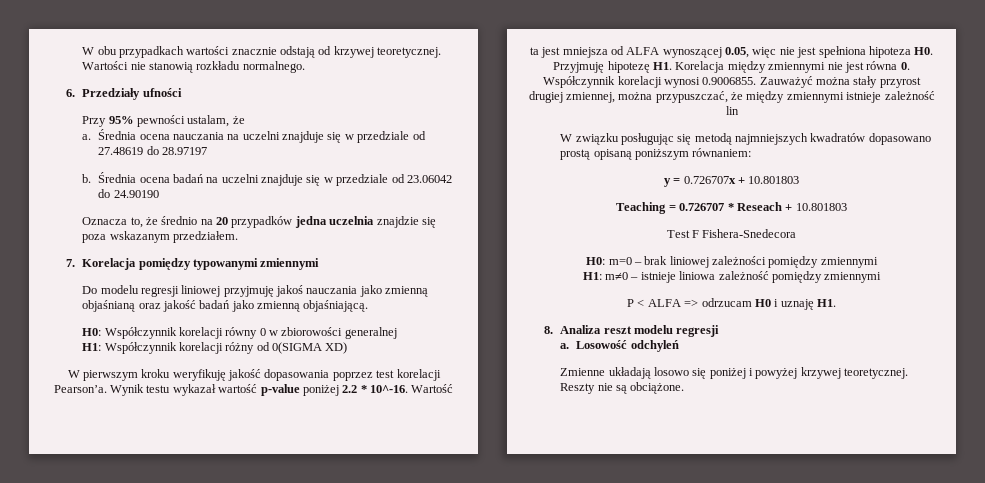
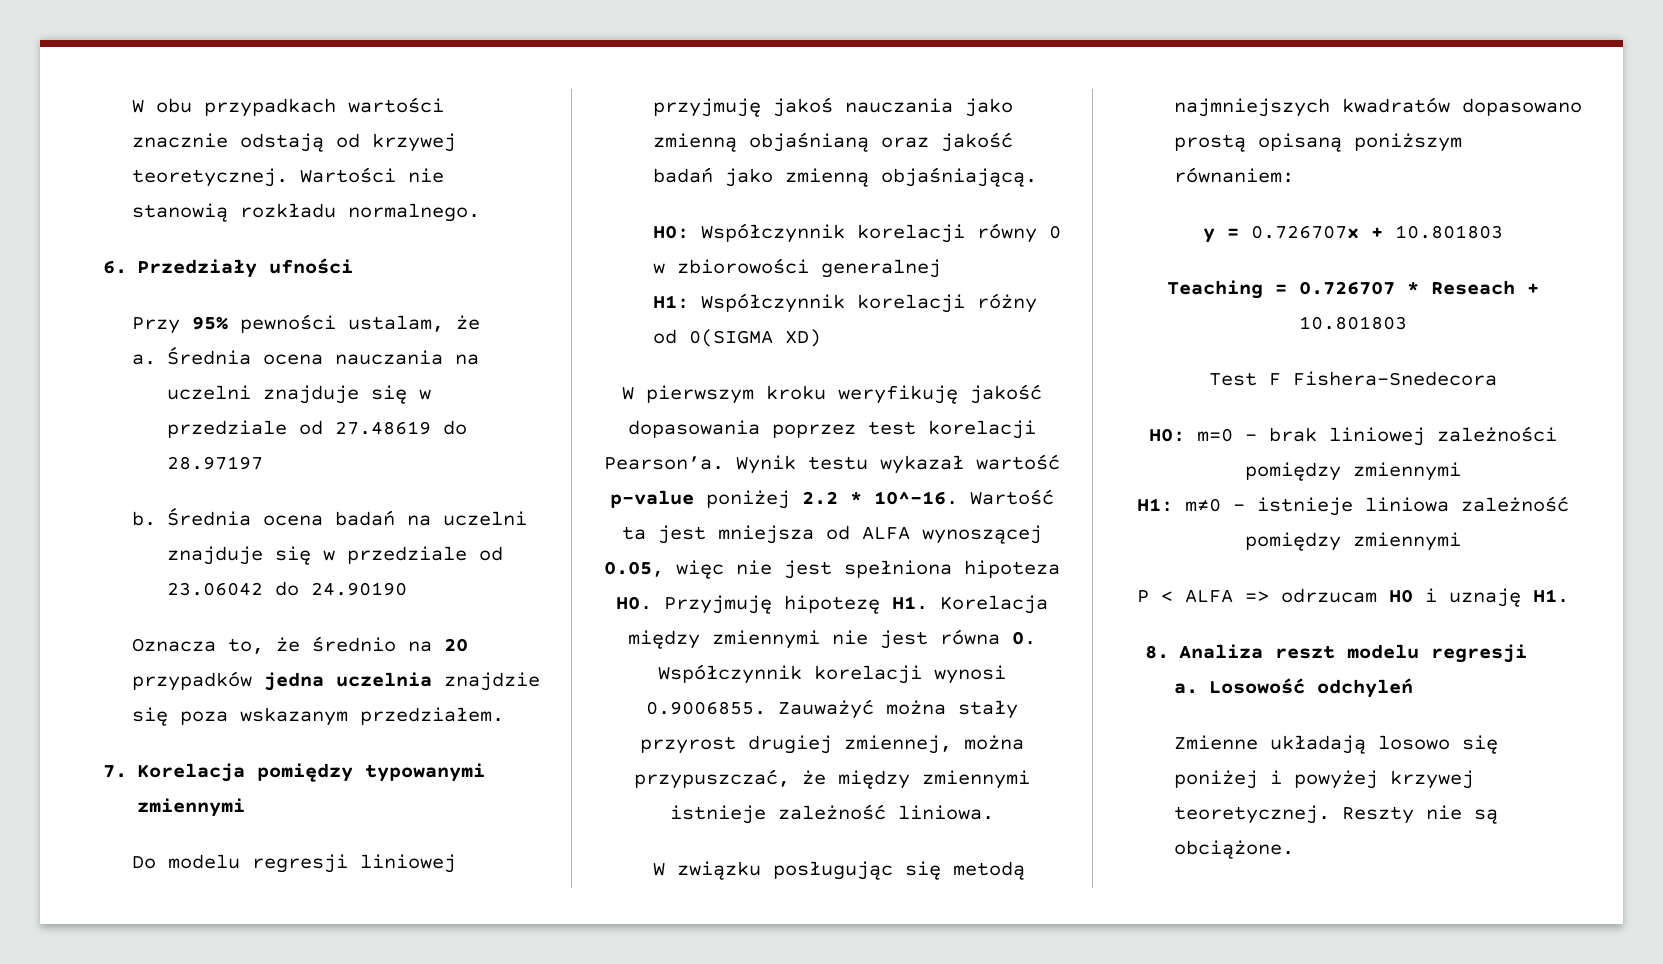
[725,106,739,115] lin -> [897,805,994,820] liniowa.

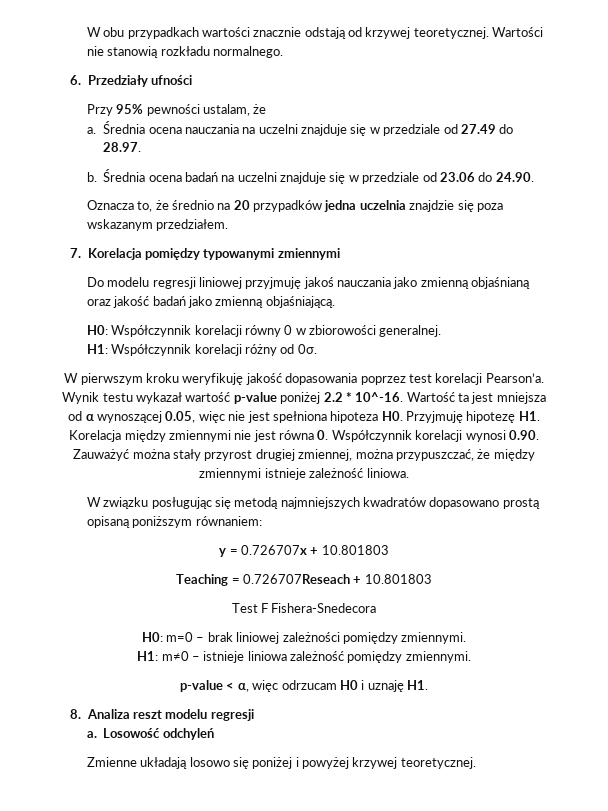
[334,420,467,435] [166,456,263,470] 27.48619 do 28.97197 -> [460,124,514,134] [103,142,142,152] 27.49 do 28.97.
[166,581,407,596] 23.06042 do 24.90190 -> [439,172,534,182] 23.06 do 24.90.
[821,259,942,278] generalnej -> [379,325,442,337] generalnej.
[689,329,822,347] 0(SIGMA XD) -> [297,344,317,354] 0σ.
[861,526,910,540] ALFA -> [85,414,94,421] α
[645,701,766,715] 0.9006855. -> [508,430,539,440] 0.90.
[1298,280,1515,295] 0.726707 * Reseach -> [243,574,350,584] 0.726707Reseach
[1352,462,1461,481] zmiennymi -> [401,632,467,644] zmiennymi.
[1352,532,1461,551] [1136,589,1269,603] zmiennymi // P < ALFA => -> [405,651,471,663] [180,680,279,692] zmiennymi. // p-value < α, więc
[1342,805,1499,824] [1174,840,1295,859] Reszty nie są obciążone. -> (476, 763) none

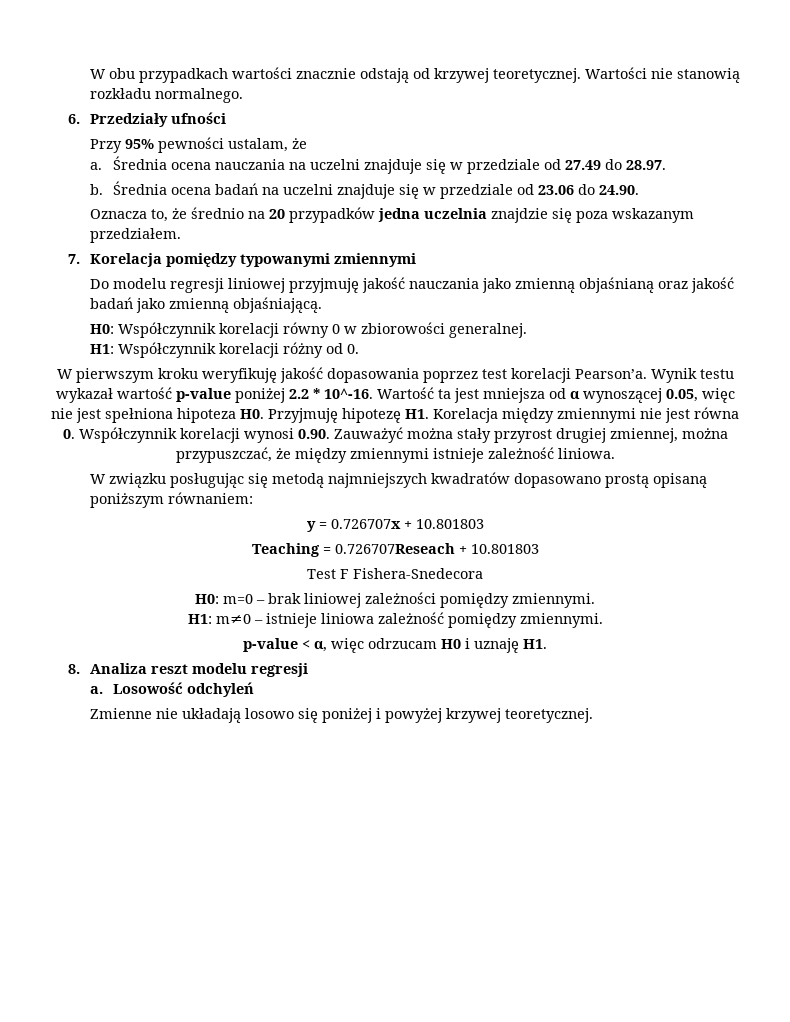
[303,277,334,289] jakoś -> [362,277,406,293] jakość
[297,344,317,354] 0σ. -> [347,344,360,354] 0.
(137, 762) none -> [156,708,179,719] nie

